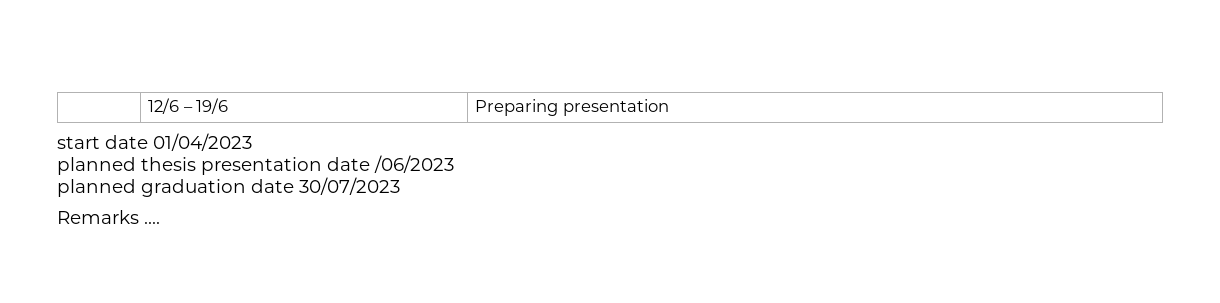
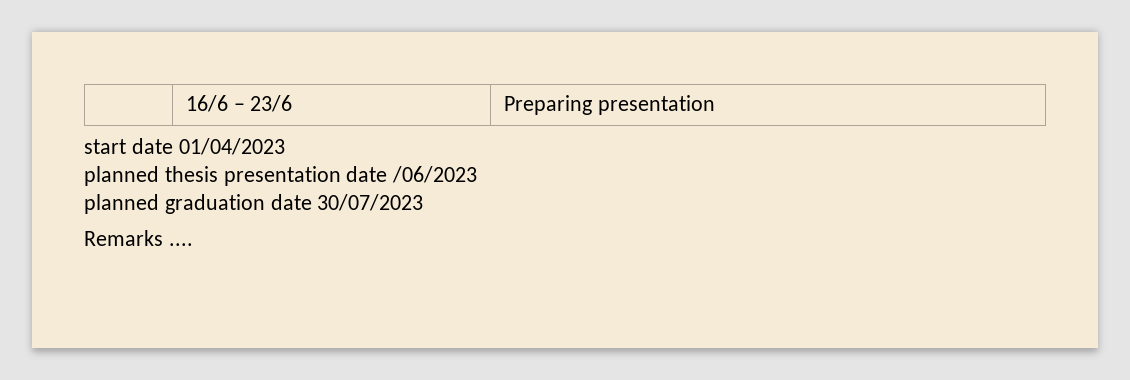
[148,98,229,114] | 12/6 – 19/6 -> [185,95,293,112] | 16/6 – 23/6

